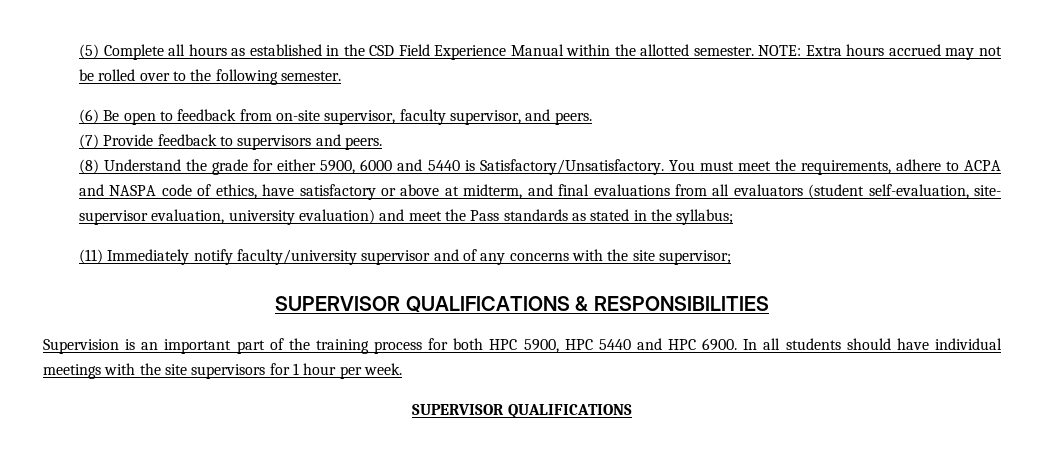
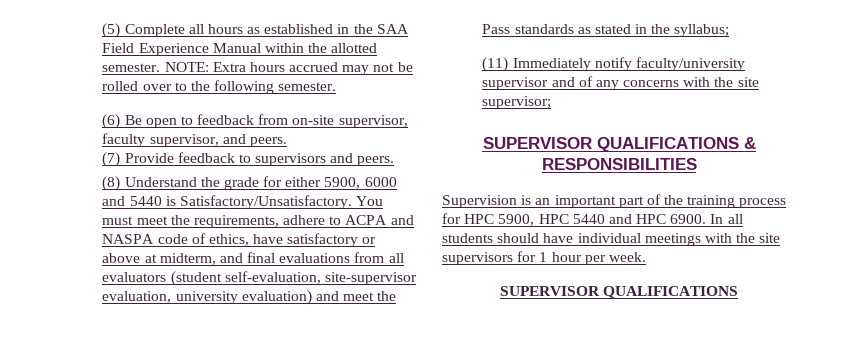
[369,45,395,56] CSD -> [376,24,409,34] SAA
[973,185,1001,196] [79,210,149,225] site- supervisor -> [324,272,417,285] site-supervisor
[453,338,484,350] both -> (461, 218) none

